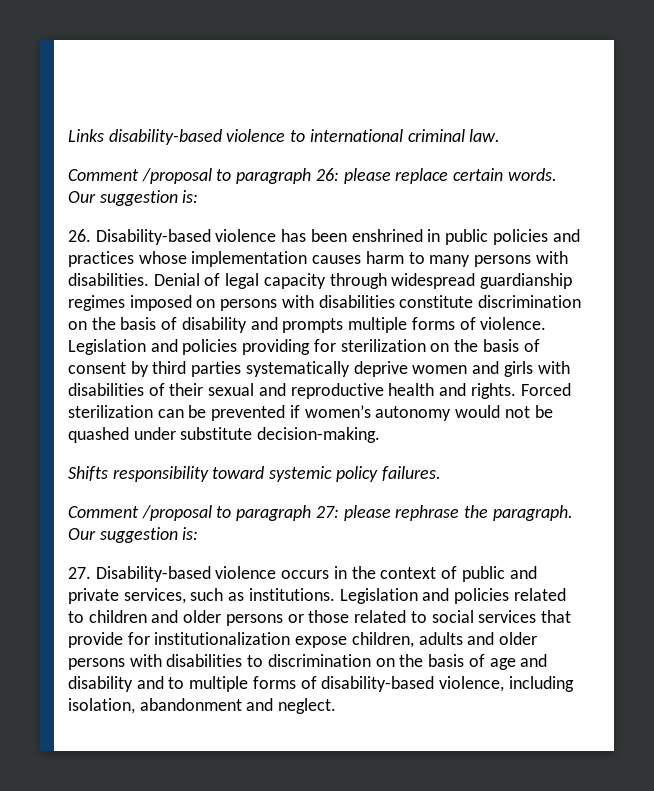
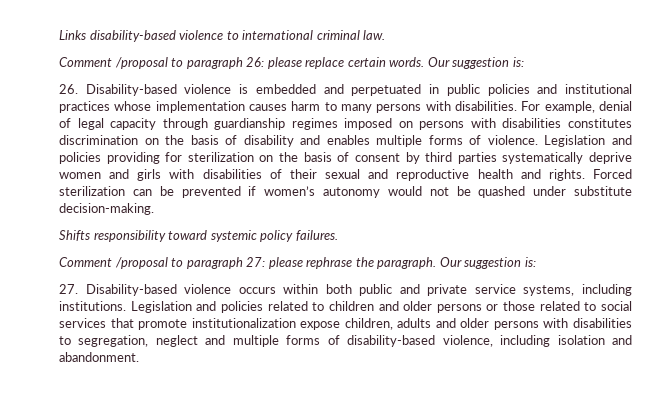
[281,229,423,242] has been enshrined -> [239,84,422,96] is embedded and perpetuated
(580, 235) none -> [565,84,633,94] institutional
[153,273,200,286] Denial -> [521,101,632,113] For example, denial
[391,273,476,289] widespread -> (208, 124) none
[399,295,474,308] constitute -> [568,118,632,128] constitutes
[282,318,344,333] prompts -> [326,135,370,145] enables
[333,566,537,582] [68,588,245,604] in the context of public and private services, such as -> [283,284,632,296] within both public and private service systems, including
[68,632,150,648] provide for -> [138,319,188,330] promote
[267,654,548,670] [68,676,185,692] discrimination on the basis of age and disability and to -> [78,335,226,347] segregation, neglect and
[68,698,337,714] isolation, abandonment and neglect. -> [557,335,632,345] [59,352,139,362] isolation and abandonment.

